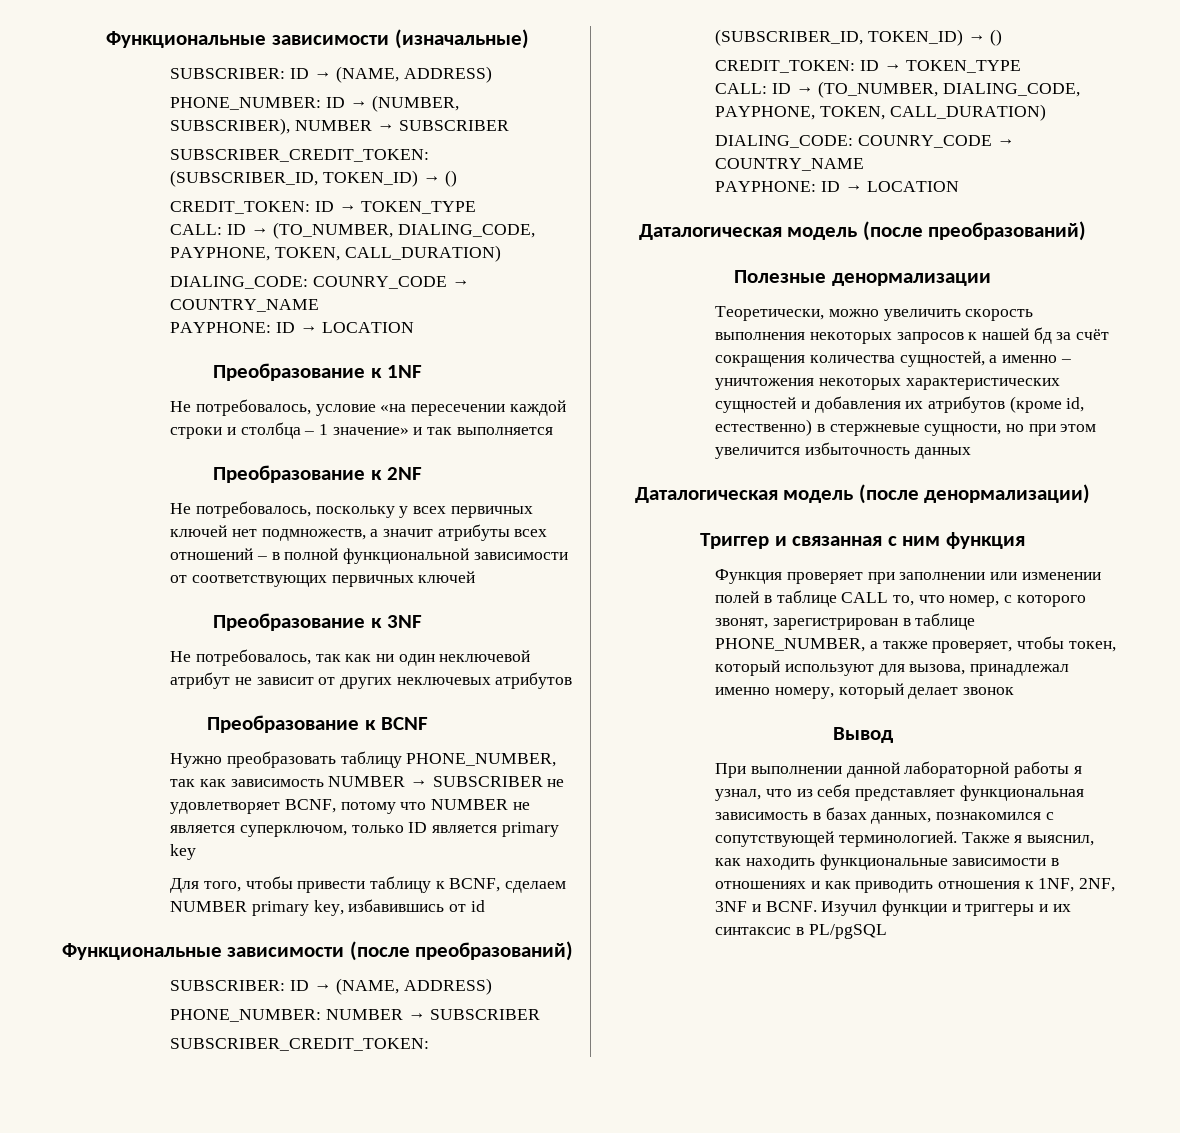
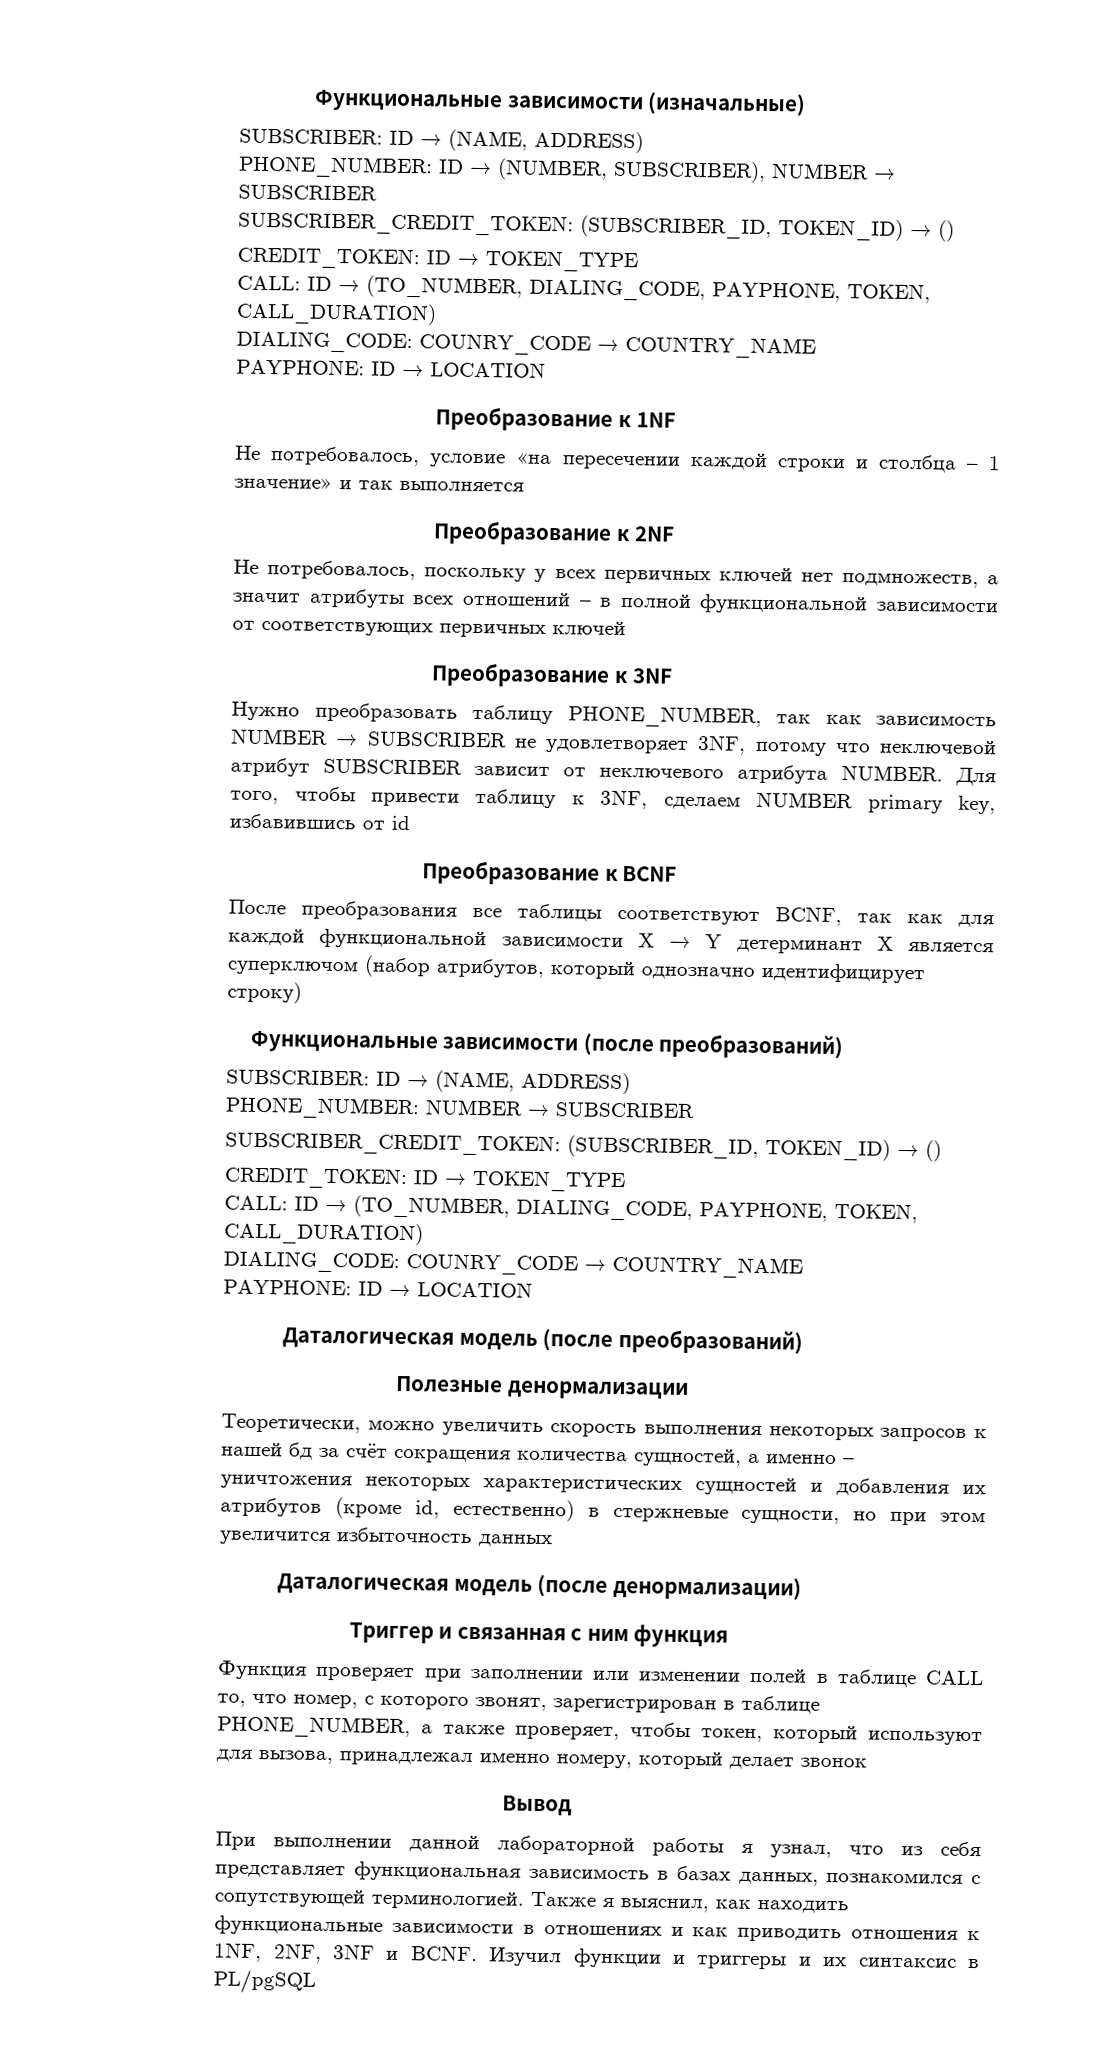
[170,649,531,666] [170,672,573,689] [207,715,428,733] // Не потребовалось, так как ни один неключевой атрибут не зависит от других неключевых атрибутов // Преобразование к BCNF -> (673, 676) none
[284,799,336,813] BCNF, -> [697,735,747,755] 3NF,
[430,799,530,810] [170,822,559,837] [170,844,197,860] NUMBER не является суперключом, только ID является primary key // -> [879,738,997,755] [230,757,944,784] неключевой атрибут SUBSCRIBER зависит от неключевого атрибута NUMBER.
[449,878,501,892] BCNF, -> [600,789,649,810] 3NF,
(485, 906) none -> [421,860,678,886] [228,899,994,928] [228,927,994,955] [227,955,927,984] [227,981,303,1004] // Преобразование к BCNF // После преобразования все таблицы соответствуют BCNF, так как для каждой функциональной зависимости X → Y детерминант X является суперключом (набор атрибутов, который однозначно идентифицирует строку)

